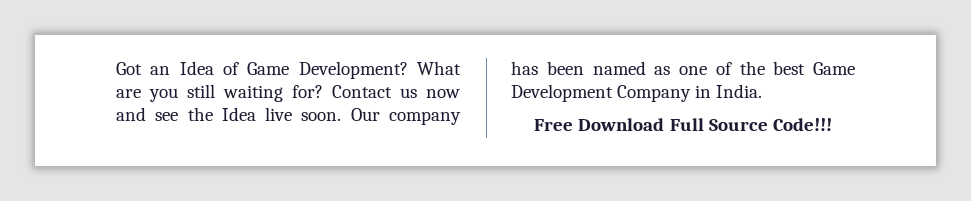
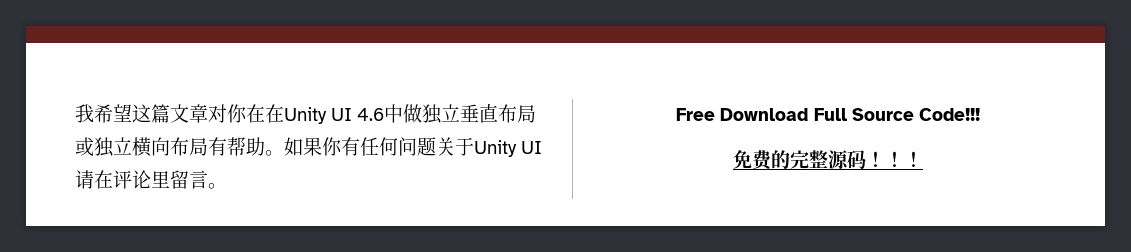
[116,61,461,79] [116,84,460,102] [116,107,461,125] [511,61,855,75] [511,84,763,102] Got an Idea of Game Development? What are you still waiting for? Contact us now and see the Idea live soon. Our company has been named as one of the best Game Development Company in India. -> [75,104,537,124] [75,137,543,157] [75,170,227,189] 我希望这篇文章对你在在Unity UI 4.6中做独立垂直布局或独立横向布局有帮助。如果你有任何问题关于Unity UI请在评论里留言。
(832, 124) none -> [733,150,923,170] // 免费的完整源码！！！

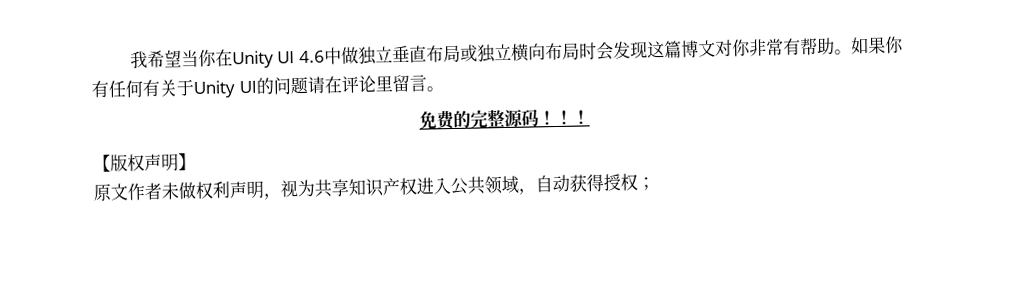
[132,104,265,123] 这篇文章对你在 -> [180,49,217,68] 当你
(208, 147) none -> [578,38,784,61] 时会发现这篇博文对你非常
[398,137,436,156] 问题 -> [142,79,160,98] 有
(543, 147) none -> [255,76,308,95] 的问题
[676,108,980,121] // Free Download Full Source Code!!! -> (444, 89) none
(923, 159) none -> [93,153,196,172] [93,173,655,201] // 【版权声明】 // 原文作者未做权利声明，视为共享知识产权进入公共领域，自动获得授权；

